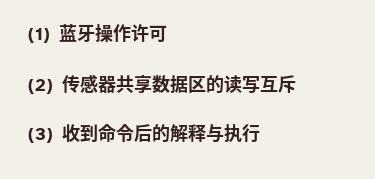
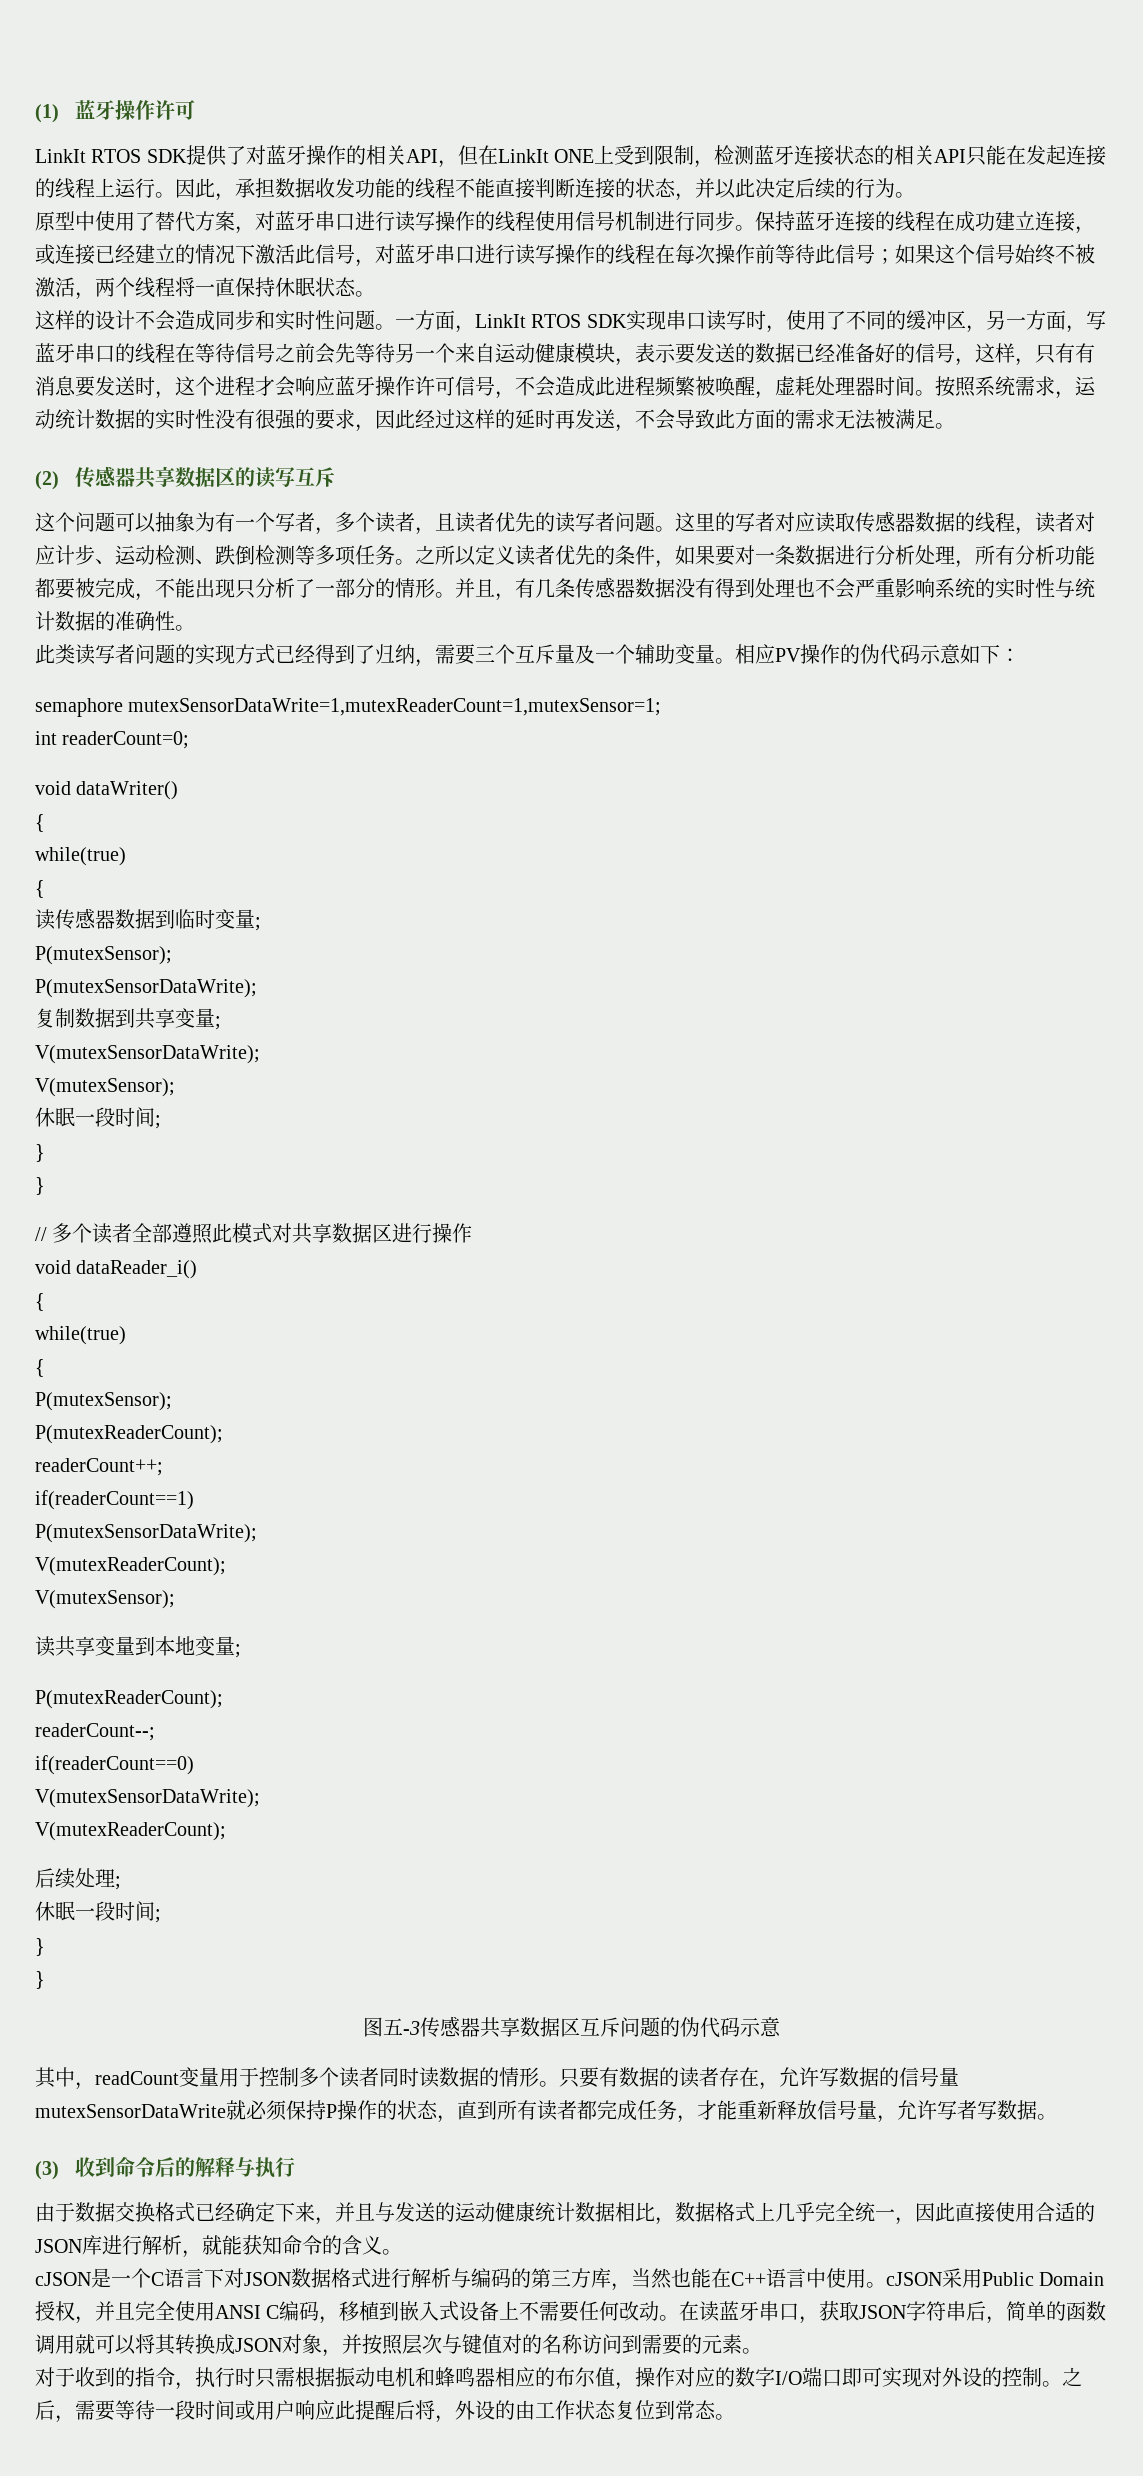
(167, 33) none -> [35,145,1107,168] [35,178,915,201] [35,211,1095,234] [35,244,1095,267] [35,277,375,300] [35,310,1106,333] [35,343,1095,366] [35,376,1096,399] [35,409,955,432] // LinkIt RTOS SDK提供了对蓝牙操作的相关API，但在LinkIt ONE上受到限制，检测蓝牙连接状态的相关API只能在发起连接的线程上运行。因此，承担数据收发功能的线程不能直接判断连接的状态，并以此决定后续的行为。 // 原型中使用了替代方案，对蓝牙串口进行读写操作的线程使用信号机制进行同步。保持蓝牙连接的线程在成功建立连接，或连接已经建立的情况下激活此信号，对蓝牙串口进行读写操作的线程在每次操作前等待此信号；如果这个信号始终不被激活，两个线程将一直保持休眠状态。 // 这样的设计不会造成同步和实时性问题。一方面，LinkIt RTOS SDK实现串口读写时，使用了不同的缓冲区，另一方面，写蓝牙串口的线程在等待信号之前会先等待另一个来自运动健康模块，表示要发送的数据已经准备好的信号，这样，只有有消息要发送时，这个进程才会响应蓝牙操作许可信号，不会造成此进程频繁被唤醒，虚耗处理器时间。按照系统需求，运动统计数据的实时性没有很强的要求，因此经过这样的延时再发送，不会导致此方面的需求无法被满足。
(296, 84) none -> [35,511,1095,535] [35,545,1095,568] [35,577,1095,601] [35,611,195,631] [35,644,1020,667] [35,698,662,717] [35,731,190,749] [35,781,179,800] [35,814,45,832] [35,847,126,866] [35,880,45,898] [35,908,261,931] [35,946,172,965] [35,979,257,998] [35,1008,221,1030] [35,1045,260,1064] [35,1078,175,1097] [35,1107,161,1129] [35,1144,45,1162] [35,1177,45,1195] [35,1223,473,1244] [35,1260,198,1279] [35,1293,45,1311] [35,1326,126,1345] [35,1359,45,1377] [35,1392,172,1411] [35,1425,223,1444] [35,1458,163,1476] [35,1490,194,1510] [35,1524,257,1543] [35,1557,226,1576] [35,1590,175,1609] [35,1636,241,1658] [35,1690,223,1709] [35,1723,155,1741] [35,1755,194,1775] [35,1789,260,1808] [35,1822,226,1841] [35,1868,121,1890] [35,1901,161,1923] [35,1938,45,1956] [35,1971,45,1989] [363,2016,781,2038] [35,2067,959,2090] [35,2100,1057,2123] // 这个问题可以抽象为有一个写者，多个读者，且读者优先的读写者问题。这里的写者对应读取传感器数据的线程，读者对应计步、运动检测、跌倒检测等多项任务。之所以定义读者优先的条件，如果要对一条数据进行分析处理，所有分析功能都要被完成，不能出现只分析了一部分的情形。并且，有几条传感器数据没有得到处理也不会严重影响系统的实时性与统计数据的准确性。 // 此类读写者问题的实现方式已经得到了归纳，需要三个互斥量及一个辅助变量。相应PV操作的伪代码示意如下： // semaphore mutexSensorDataWrite=1,mutexReaderCount=1,mutexSensor=1; // int readerCount=0; // void dataWriter() // { // while(true) // { // 读传感器数据到临时变量; // P(mutexSensor); // P(mutexSensorDataWrite); // 复制数据到共享变量; // V(mutexSensorDataWrite); // V(mutexSensor); // 休眠一段时间; // } // } // // 多个读者全部遵照此模式对共享数据区进行操作 // void dataReader_i() // { // while(true) // { // P(mutexSensor); // P(mutexReaderCount); // readerCount++; // if(readerCount==1) // P(mutexSensorDataWrite); // V(mutexReaderCount); // V(mutexSensor); // 读共享变量到本地变量; // P(mutexReaderCount); // readerCount--; // if(readerCount==0) // V(mutexSensorDataWrite); // V(mutexReaderCount); // 后续处理; // 休眠一段时间; // } // } // 图五-3传感器共享数据区互斥问题的伪代码示意 // 其中，readCount变量用于控制多个读者同时读数据的情形。只要有数据的读者存在，允许写数据的信号量mutexSensorDataWrite就必须保持P操作的状态，直到所有读者都完成任务，才能重新释放信号量，允许写者写数据。
(260, 133) none -> [35,2202,1095,2225] [35,2235,402,2258] [35,2268,1105,2291] [35,2301,1107,2324] [35,2334,762,2357] [35,2367,1082,2390] [35,2400,735,2423] // 由于数据交换格式已经确定下来，并且与发送的运动健康统计数据相比，数据格式上几乎完全统一，因此直接使用合适的JSON库进行解析，就能获知命令的含义。 // cJSON是一个C语言下对JSON数据格式进行解析与编码的第三方库，当然也能在C++语言中使用。cJSON采用Public Domain授权，并且完全使用ANSI C编码，移植到嵌入式设备上不需要任何改动。在读蓝牙串口，获取JSON字符串后，简单的函数调用就可以将其转换成JSON对象，并按照层次与键值对的名称访问到需要的元素。 // 对于收到的指令，执行时只需根据振动电机和蜂鸣器相应的布尔值，操作对应的数字I/O端口即可实现对外设的控制。之后，需要等待一段时间或用户响应此提醒后将，外设的由工作状态复位到常态。

